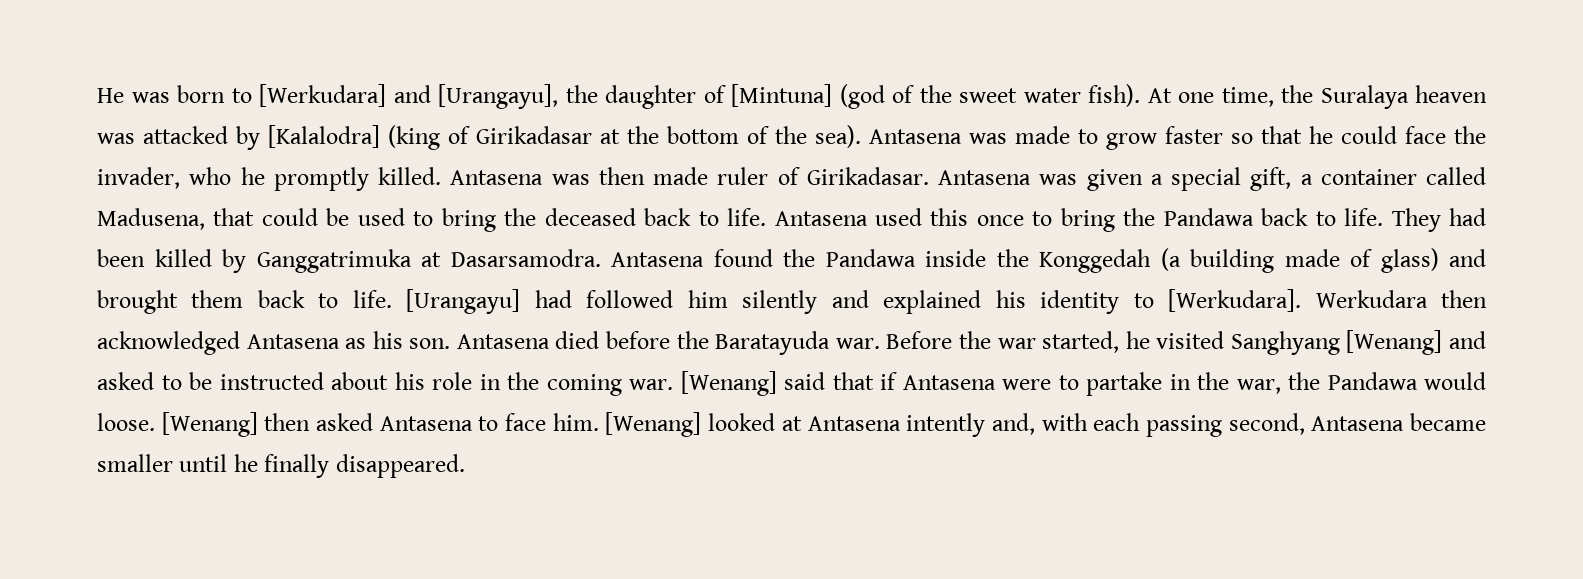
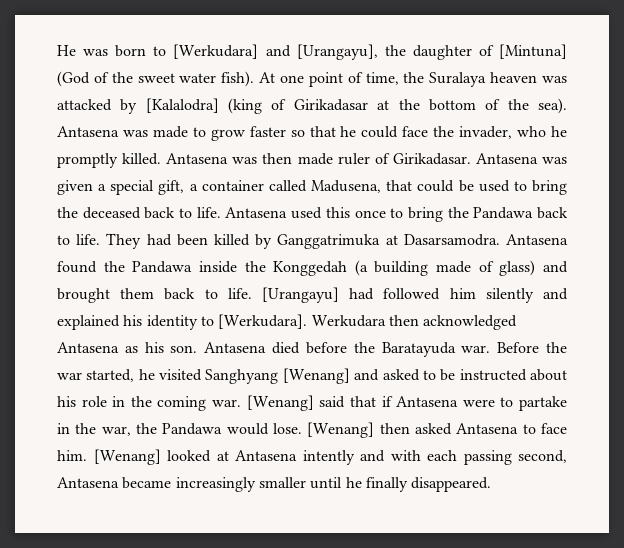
[839,84,885,109] (god -> [57,71,90,87] (God
(1214, 97) none -> [308,72,363,87] point of
[97,413,155,431] loose. -> [273,423,302,434] lose.
[991,413,1035,435] and, -> [360,450,385,462] and
(1487, 422) none -> [175,477,256,492] increasingly

